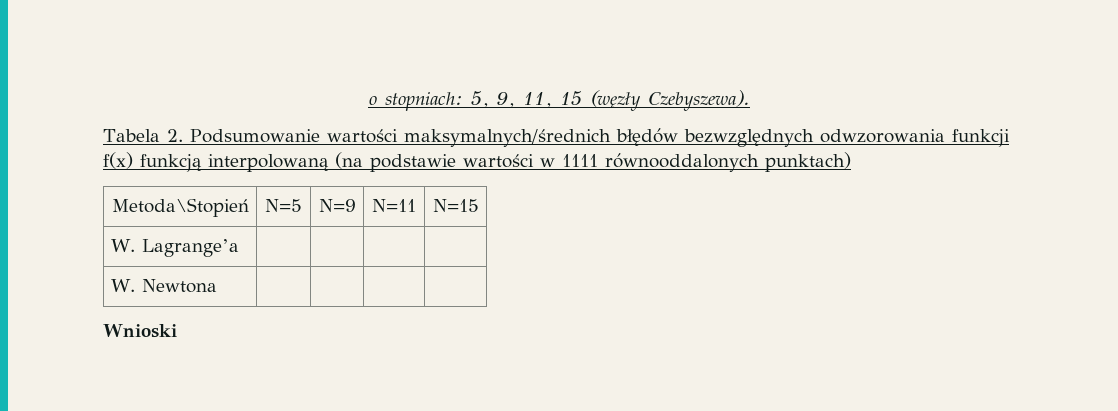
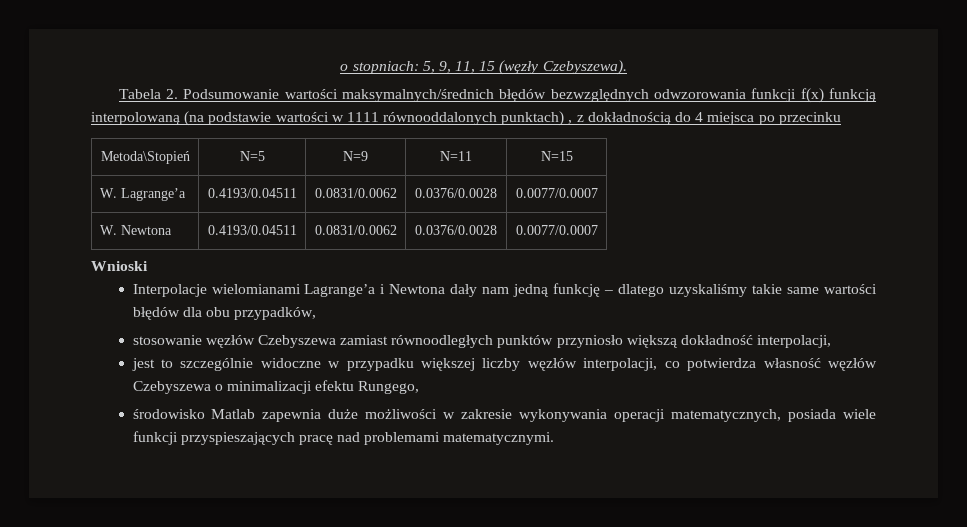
(851, 162) none -> [568,112,841,125] , z dokładnością do 4 miejsca po przecinku
[110,279,217,293] [103,324,177,338] | | | // W. Newtona | | | | // Wnioski -> [207,188,297,198] [314,188,397,198] [415,188,497,198] [515,188,598,198] [99,225,172,235] [207,225,297,235] [314,225,397,235] [415,225,497,235] [515,225,598,235] [91,261,148,271] [132,283,877,297] [132,307,317,320] [132,335,832,348] [131,358,878,371] [132,380,420,394] [132,409,877,422] [132,431,555,445] 0.4193/0.04511 | 0.0831/0.0062 | 0.0376/0.0028 | 0.0077/0.0007 // W. Newtona | 0.4193/0.04511 | 0.0831/0.0062 | 0.0376/0.0028 | 0.0077/0.0007 // Wnioski // Interpolacje wielomianami Lagrange’a i Newtona dały nam jedną funkcję – dlatego uzyskaliśmy takie same wartości błędów dla obu przypadków, // stosowanie węzłów Czebyszewa zamiast równoodległych punktów przyniosło większą dokładność interpolacji, // jest to szczególnie widoczne w przypadku większej liczby węzłów interpolacji, co potwierdza własność węzłów Czebyszewa o minimalizacji efektu Rungego, // środowisko Matlab zapewnia duże możliwości w zakresie wykonywania operacji matematycznych, posiada wiele funkcji przyspieszających pracę nad problemami matematycznymi.

